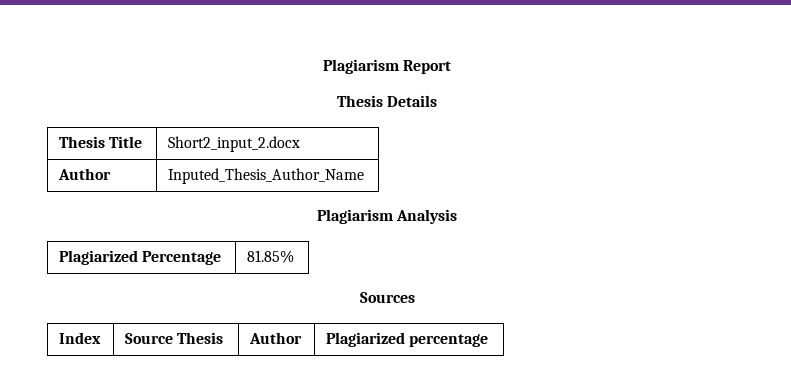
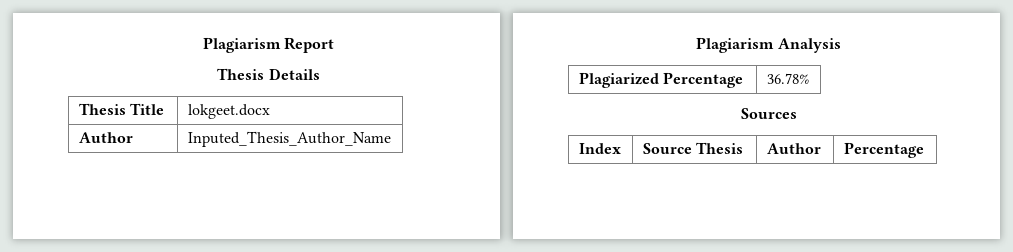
[168,136,301,152] Short2_input_2.docx -> [187,104,270,119] lokgeet.docx
[247,250,295,263] 81.85% -> [766,73,809,84] 36.78%
[326,332,489,347] Plagiarized percentage -> [843,142,924,158] Percentage

